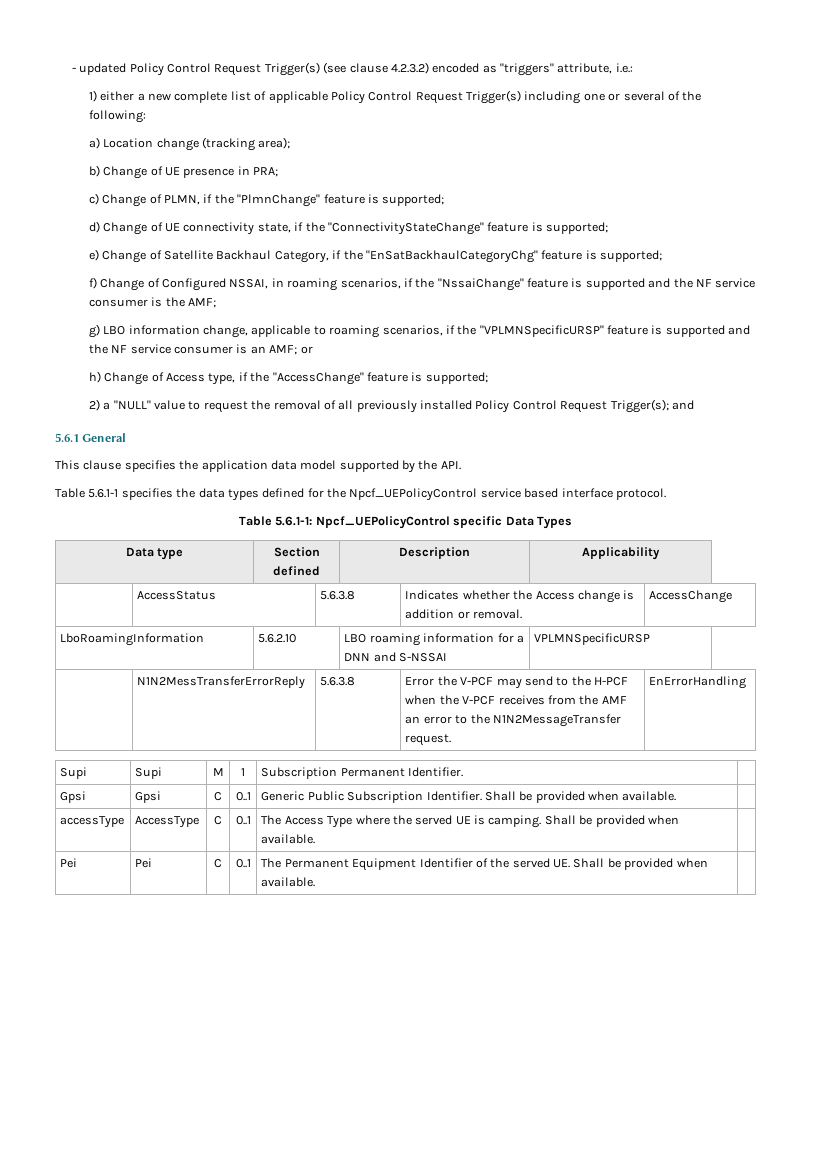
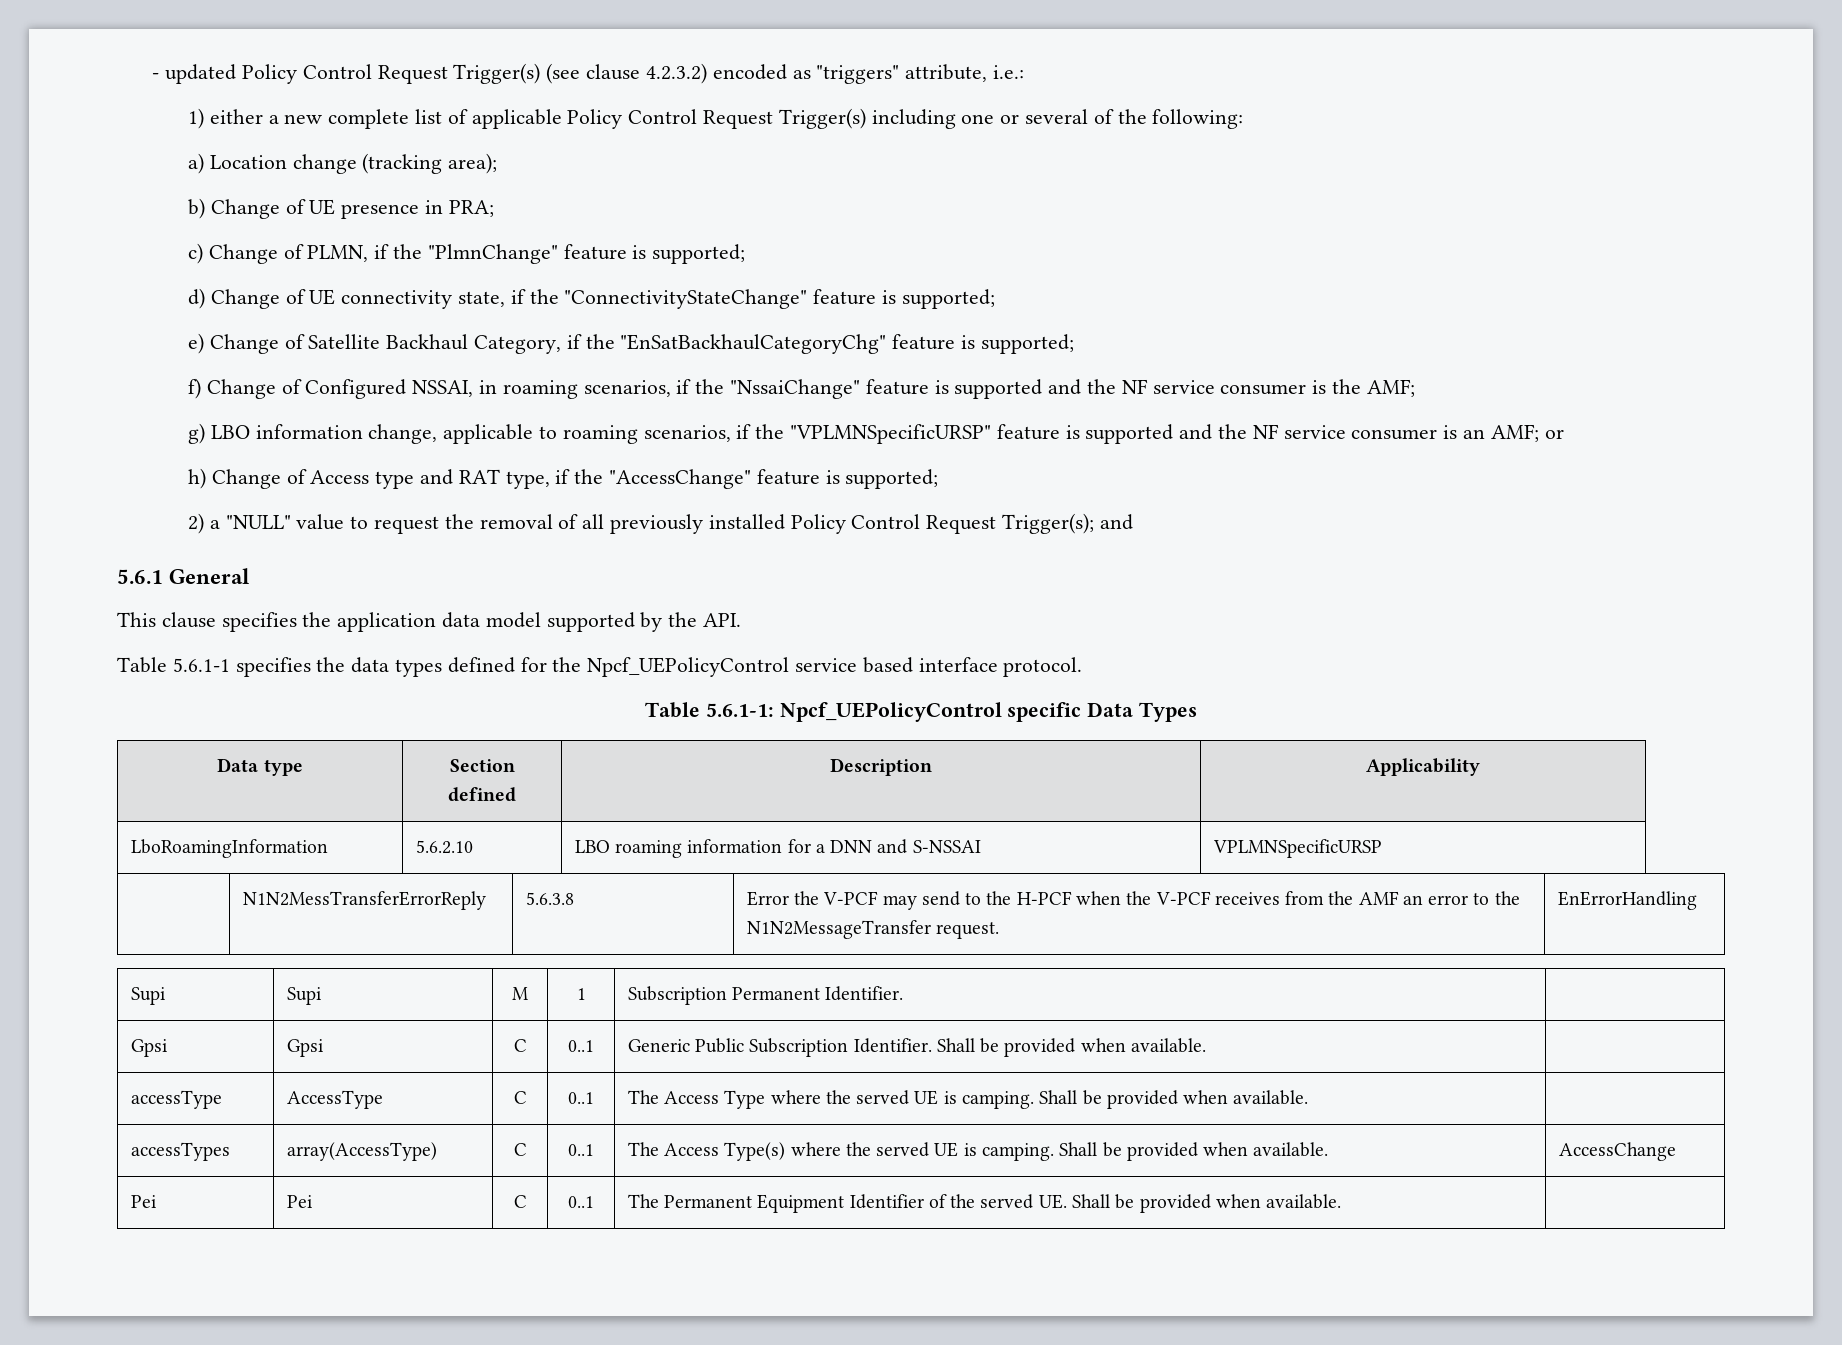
(206, 377) none -> [375,469,500,489] type and RAT
[137,591,217,600] [320,591,356,600] [405,590,635,603] [405,609,523,619] [649,590,733,603] // | AccessStatus | 5.6.3.8 | Indicates whether the Access change is addition or removal. | AccessChange -> (1480, 767) none
(316, 839) none -> [130,1142,230,1161] [286,1142,437,1161] [513,1143,527,1156] [568,1144,594,1156] [627,1142,1329,1161] [1558,1142,1676,1161] // accessTypes | array(AccessType) | C | 0..1 | The Access Type(s) where the served UE is camping. Shall be provided when available. | AccessChange

